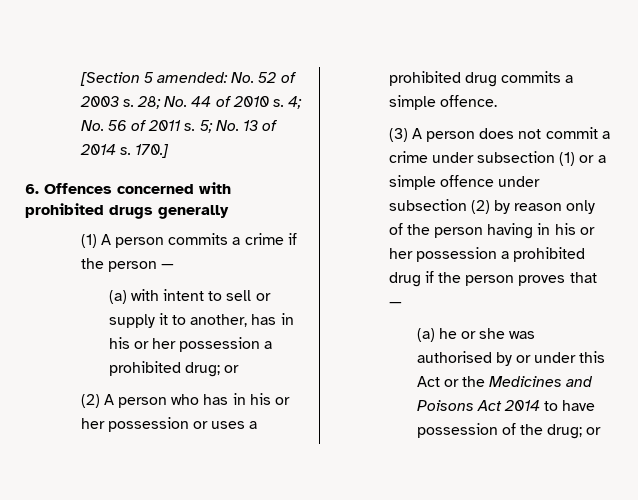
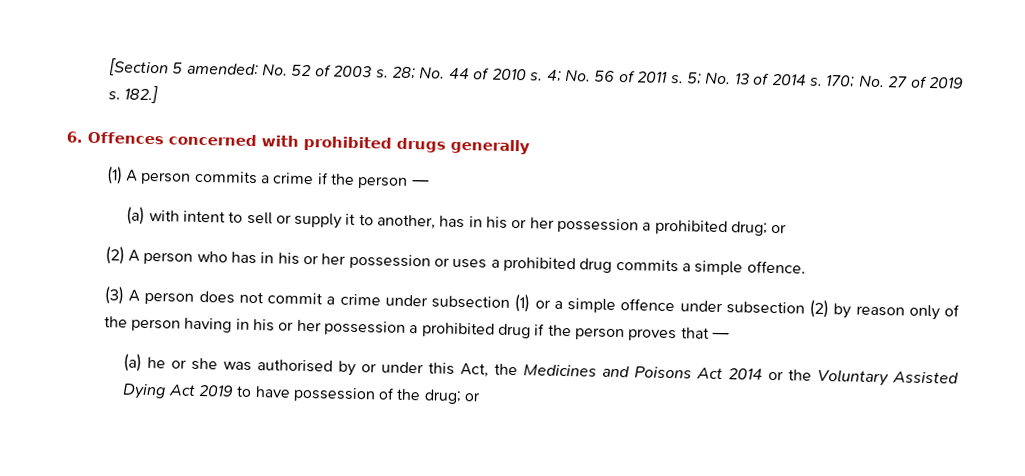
[135,144,170,158] 170.] -> [825,74,965,89] [107,85,159,104] 170; No. 27 of 2019 s. 182.]
[416,376,459,387] Act or -> [460,363,490,378] Act,
(540, 405) none -> [768,368,959,387] [122,383,234,400] or the Voluntary Assisted Dying Act 2019

